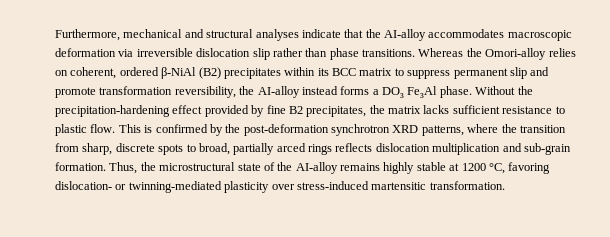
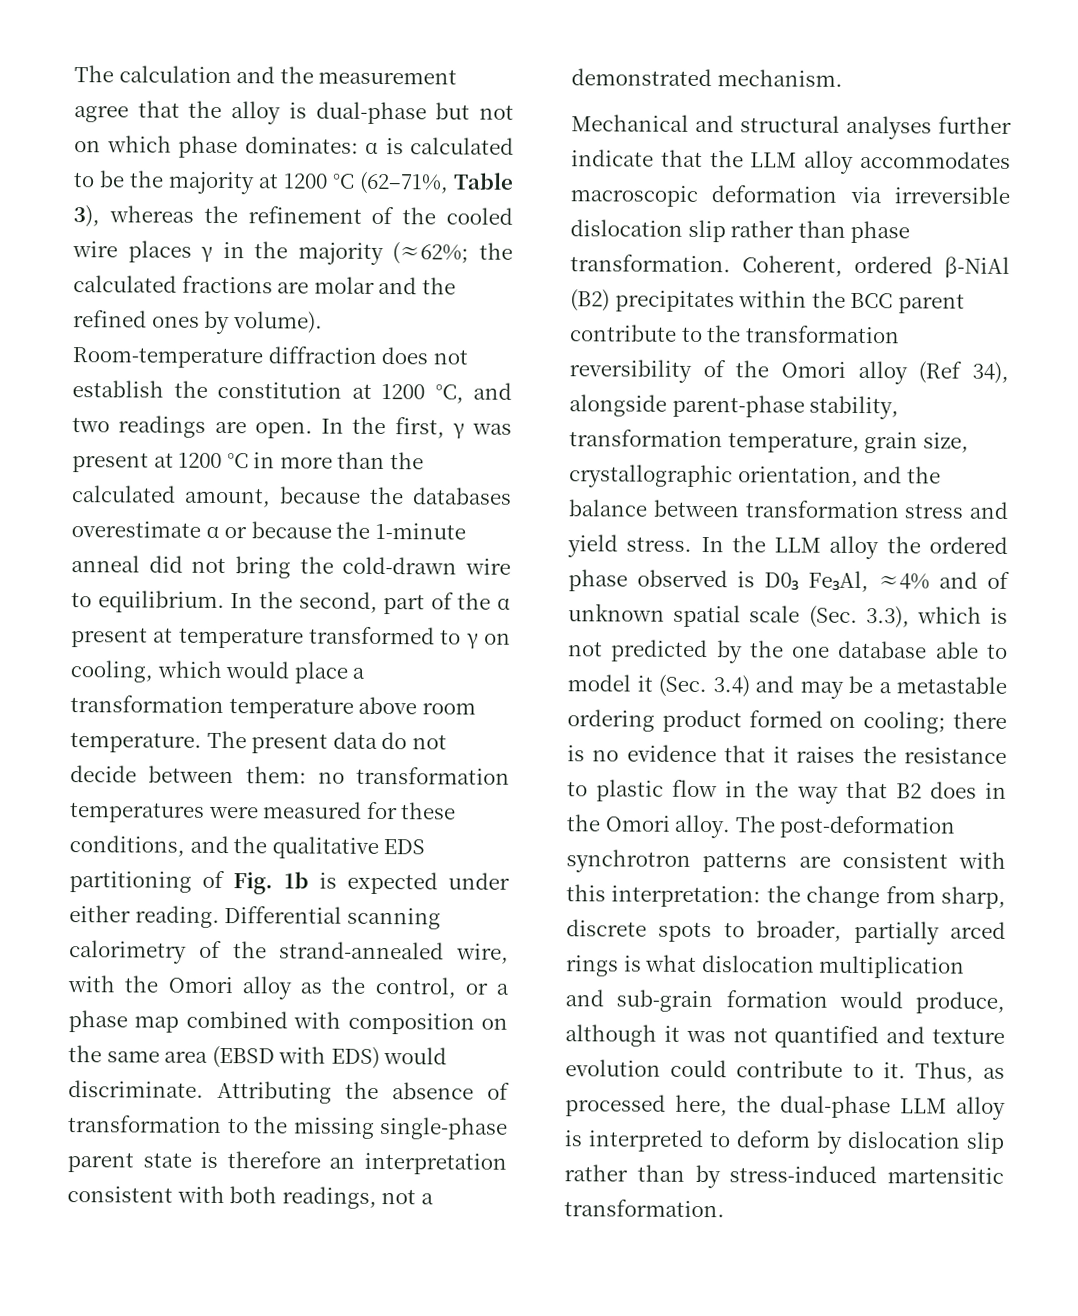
[55,29,183,41] Furthermore, mechanical -> [74,65,458,85] [74,100,515,125] [74,135,514,159] [73,170,514,195] [73,205,513,228] [72,240,513,266] [73,275,456,295] [73,310,323,335] [72,346,468,369] [72,380,512,404] [72,415,512,440] [72,451,424,473] [71,485,512,508] [71,521,466,540] [71,555,512,579] [71,590,511,615] [71,626,511,650] [70,660,366,684] [70,695,476,719] [70,730,447,754] [70,765,510,785] [69,801,457,823] [69,835,426,859] [69,870,511,895] [69,905,441,930] [69,940,509,964] [67,975,509,1000] [68,1010,508,1035] [68,1045,448,1070] [68,1080,510,1104] [68,1115,508,1140] [67,1151,507,1175] [67,1185,434,1209] [571,68,843,87] [571,114,689,132] The calculation and the measurement agree that the alloy is dual-phase but not on which phase dominates: α is calculated to be the majority at 1200 °C (62–71%, Table 3), whereas the refinement of the cooled wire places γ in the majority (≈62%; the calculated fractions are molar and the refined ones by volume). Room-temperature diffraction does not establish the constitution at 1200 °C, and two readings are open. In the first, γ was present at 1200 °C in more than the calculated amount, because the databases overestimate α or because the 1-minute anneal did not bring the cold-drawn wire to equilibrium. In the second, part of the α present at temperature transformed to γ on cooling, which would place a transformation temperature above room temperature. The present data do not decide between them: no transformation temperatures were measured for these conditions, and the qualitative EDS partitioning of Fig. 1b is expected under either reading. Differential scanning calorimetry of the strand-annealed wire, with the Omori alloy as the control, or a phase map combined with composition on the same area (EBSD with EDS) would discriminate. Attributing the absence of transformation to the missing single-phase parent state is therefore an interpretation consistent with both readings, not a demonstrated mechanism. // Mechanical
(299, 35) none -> [938,116,1012,134] further
[384,29,426,41] AI-alloy -> [750,150,855,174] LLM alloy
[362,48,576,60] [55,67,117,79] transitions. Whereas the Omori-alloy relies on coherent, -> [570,254,843,277] transformation. Coherent,
[317,67,550,79] [55,86,533,98] [55,105,565,117] [55,124,566,136] its BCC matrix to suppress permanent slip and promote transformation reversibility, the AI-alloy instead forms a DO₃ Fe₃Al phase. Without the precipitation-hardening effect provided by fine B2 precipitates, the matrix lacks sufficient resistance to plastic flow. This is confirmed by the post-deformation synchrotron XRD patterns, where the transition -> [811,290,965,314] [569,324,900,344] [569,359,1010,385] [569,394,900,420] [569,429,969,454] [569,464,941,489] [568,499,1008,519] [567,534,1008,560] [568,569,1010,593] [568,603,1008,629] [568,639,1008,664] [567,674,1007,699] [567,709,1007,734] [567,744,1007,764] [567,779,1007,804] [566,814,957,839] [566,849,1006,873] [566,884,881,909] the BCC parent contribute to the transformation reversibility of the Omori alloy (Ref 34), alongside parent-phase stability, transformation temperature, grain size, crystallographic orientation, and the balance between transformation stress and yield stress. In the LLM alloy the ordered phase observed is D0₃ Fe₃Al, ≈4% and of unknown spatial scale (Sec. 3.3), which is not predicted by the one database able to model it (Sec. 3.4) and may be a metastable ordering product formed on cooling; there is no evidence that it raises the resistance to plastic flow in the way that B2 does in the Omori alloy. The post-deformation synchrotron patterns are consistent with this interpretation: the change
[198,143,230,155] broad, -> [756,920,843,942] broader,
[335,143,373,152] reflects -> [623,954,698,972] is what
[55,162,551,174] [55,181,295,193] formation. Thus, the microstructural state of the AI-alloy remains highly stable at 1200 °C, favoring dislocation- or twinning-mediated plasticity over -> [725,990,1005,1014] [565,1024,1005,1049] [565,1059,1006,1083] [565,1094,1006,1120] [564,1129,1005,1154] [564,1164,721,1189] formation would produce, although it was not quantified and texture evolution could contribute to it. Thus, as processed here, the dual-phase LLM alloy is interpreted to deform by dislocation slip rather than by

